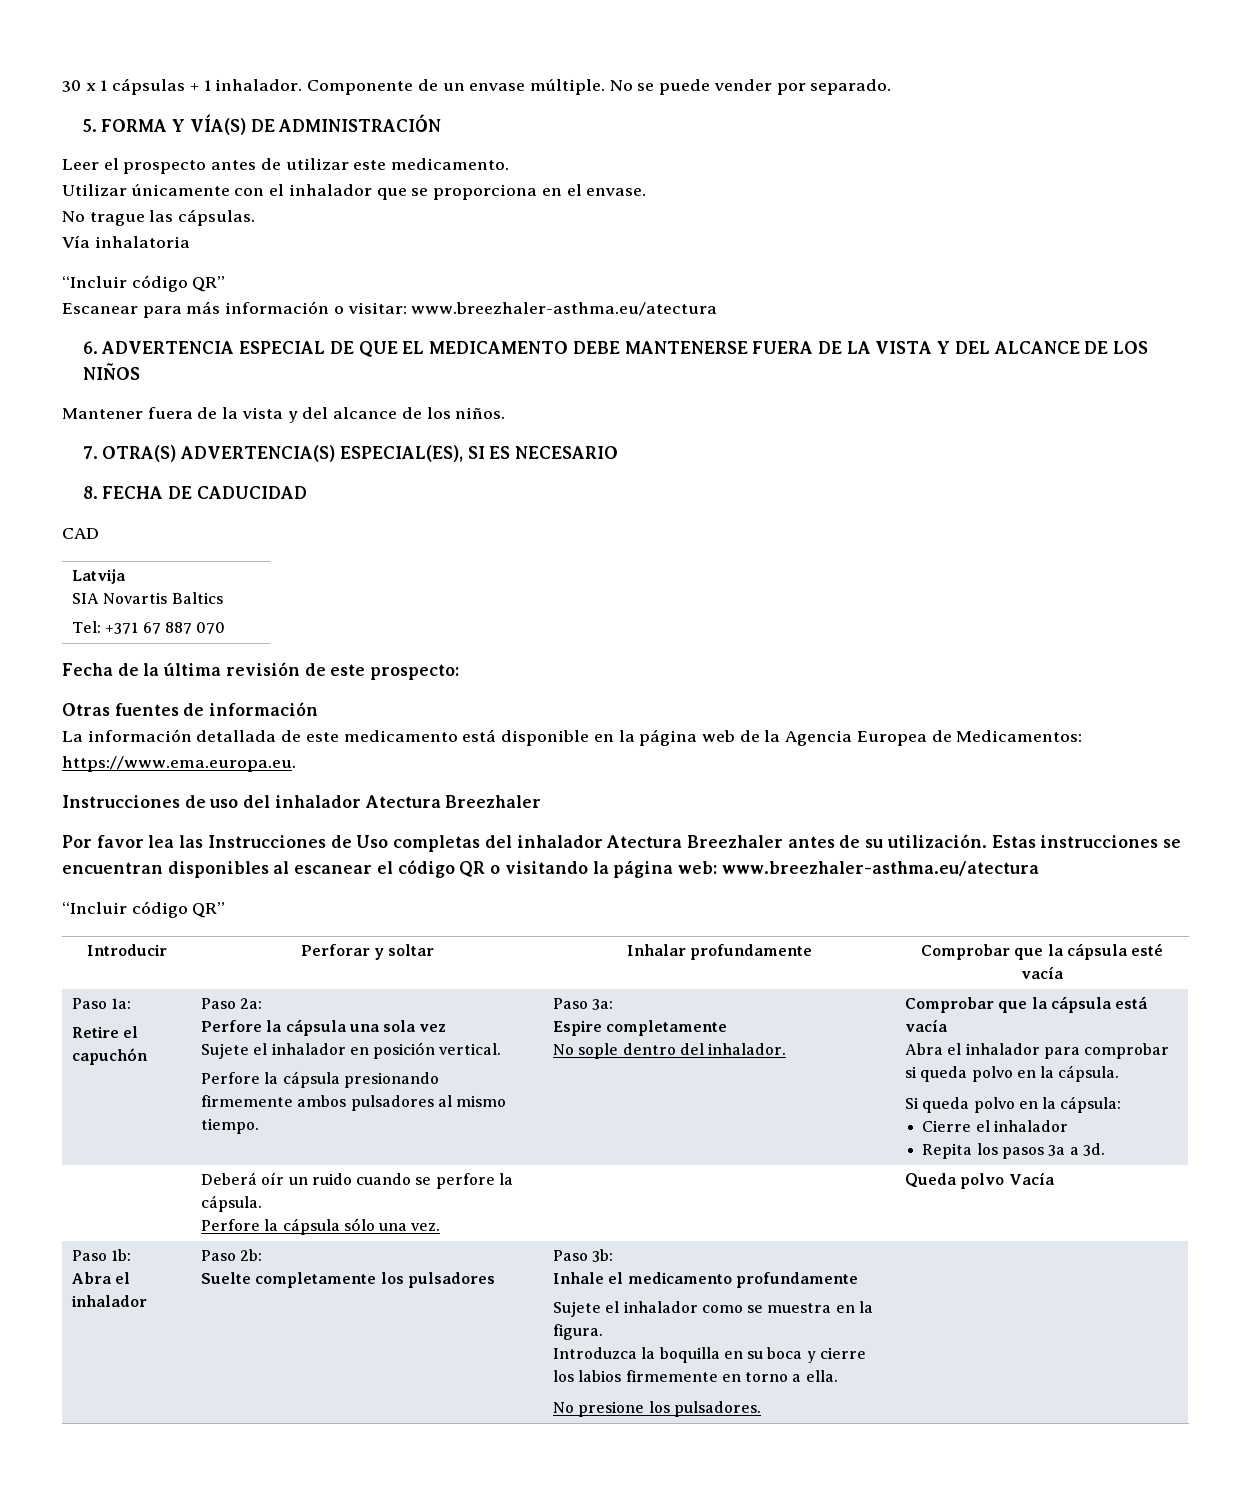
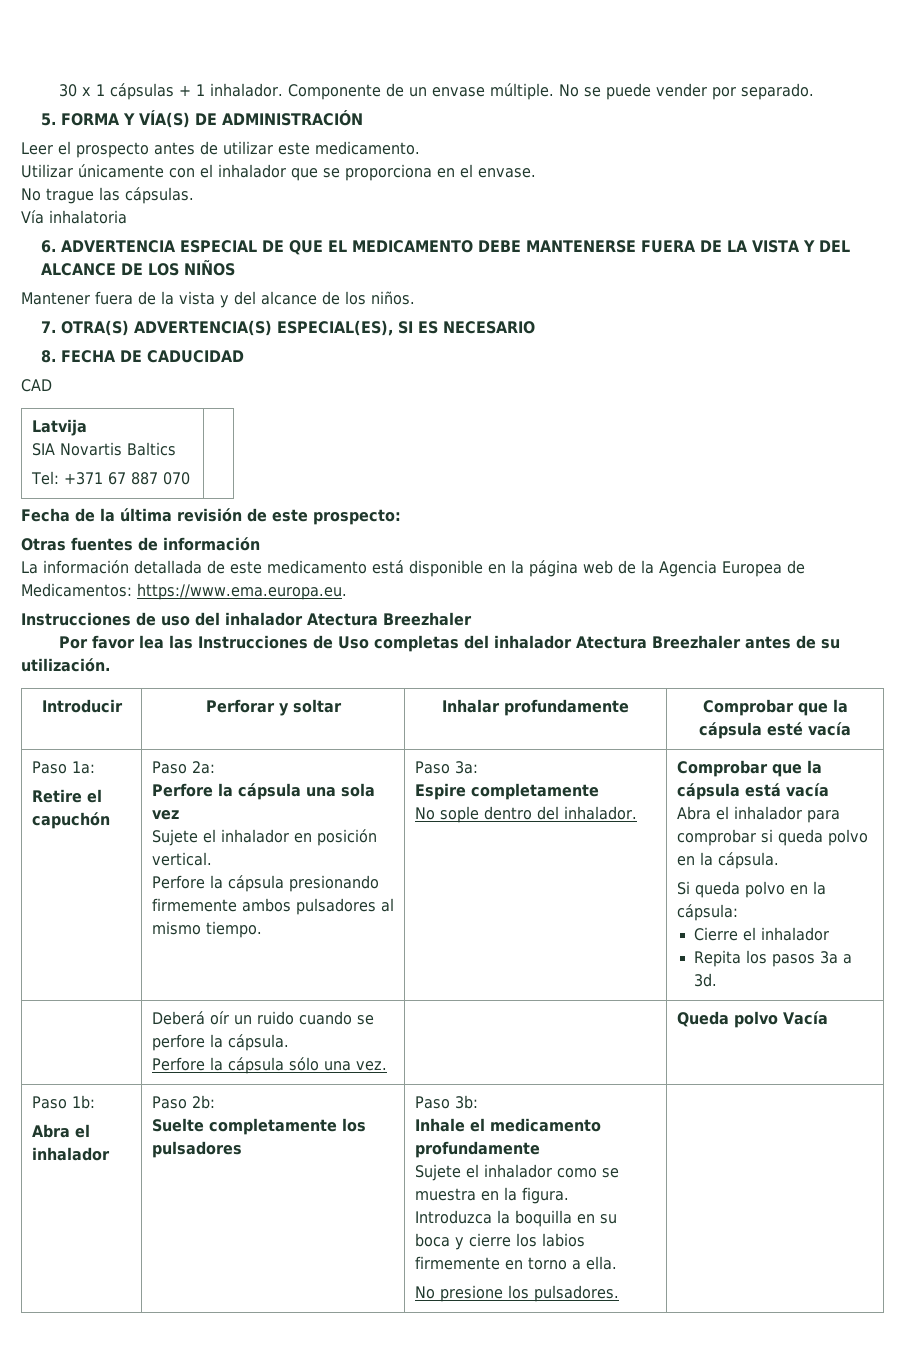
[62,275,226,292] [62,301,718,318] // “Incluir código QR” // Escanear para más información o visitar: www.breezhaler-asthma.eu/atectura -> (127, 217) none
[991,835,1182,848] [62,860,1039,878] [62,901,226,918] Estas instrucciones se encuentran disponibles al escanear el código QR o visitando la página web: www.breezhaler-asthma.eu/atectura // “Incluir código QR” -> (110, 665) none

